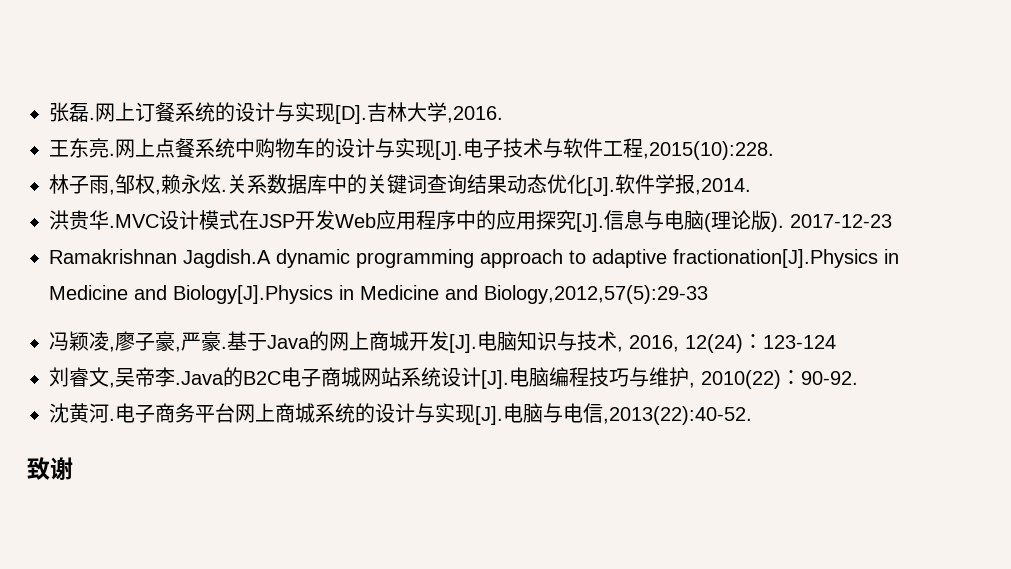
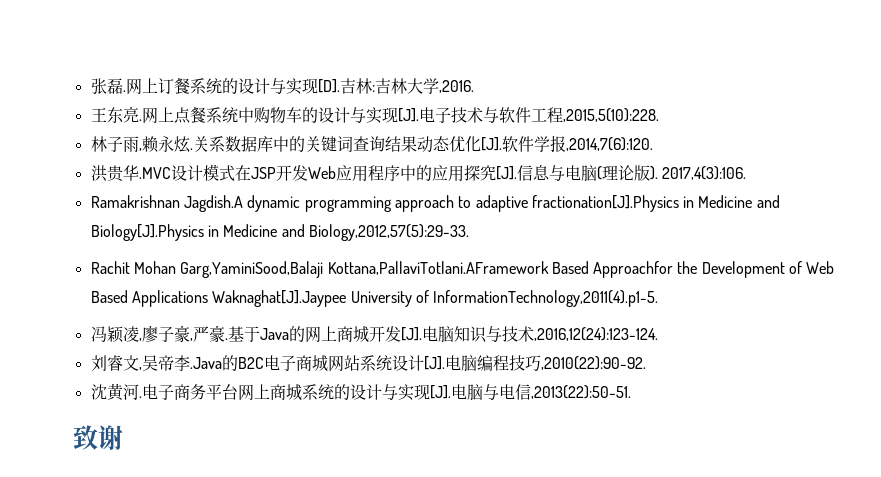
(407, 112) none -> [371,78,407,94] :吉林
[643,141,774,160] ,2015(10):228. -> [562,108,659,122] ,2015,5(10):228.
[115,174,161,195] 邹权, -> (142, 149) none
[695,178,751,195] ,2014. -> [565,137,653,151] ,2014,7(6):120.
[790,214,892,228] 2017-12-23 -> [661,166,746,180] 2017,4(3):106.
[484,285,708,304] Biology,2012,57(5):29-33 -> [308,224,469,241] [90,261,835,278] [90,290,659,307] Biology,2012,57(5):29-33. // Rachit Mohan Garg,YaminiSood,Balaji Kottana,PallaviTotlani.AFramework Based Approachfor the Development of Web Based Applications Waknaghat[J].Jaypee University of InformationTechnology,2011(4).p1-5.
[617,334,836,353] , 2016, 12(24)：123-124 -> [533,327,658,341] ,2016,12(24):123-124.
[629,367,858,389] 与维护, 2010(22)：90-92. -> [540,356,646,370] ,2010(22):90-92.
[603,406,752,425] ,2013(22):40-52. -> [530,385,631,399] ,2013(22):50-51.

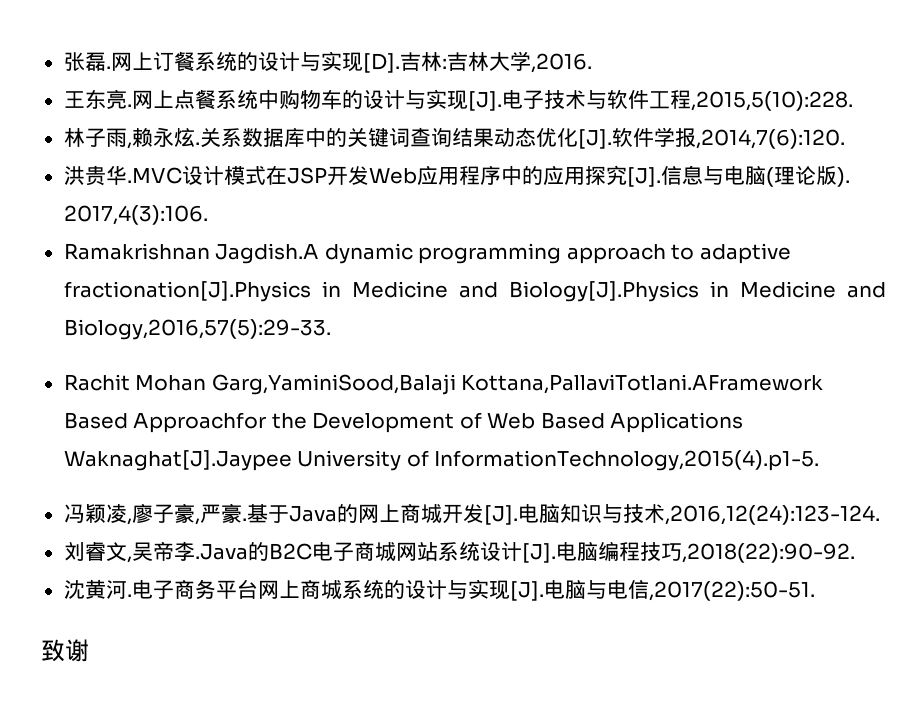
[308,224,469,241] Biology,2012,57(5):29-33. -> [63,319,331,340] Biology,2016,57(5):29-33.
[433,290,659,307] InformationTechnology,2011(4).p1-5. -> [434,450,820,471] InformationTechnology,2015(4).p1-5.
[540,356,646,370] ,2010(22):90-92. -> [681,543,855,563] ,2018(22):90-92.
[530,385,631,399] ,2013(22):50-51. -> [648,581,815,601] ,2017(22):50-51.

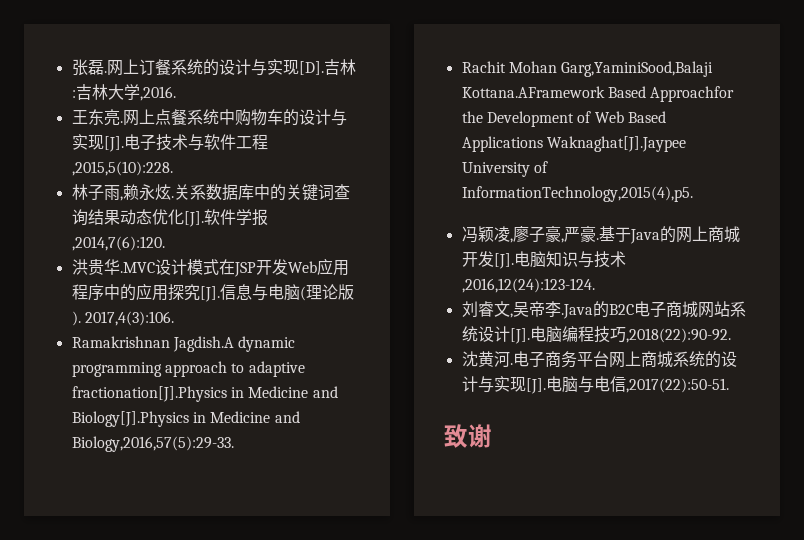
[461,374,824,394] Kottana,PallaviTotlani.AFramework -> [461,86,605,98] Kottana.AFramework
[434,450,820,471] InformationTechnology,2015(4).p1-5. -> [461,186,693,202] InformationTechnology,2015(4),p5.

